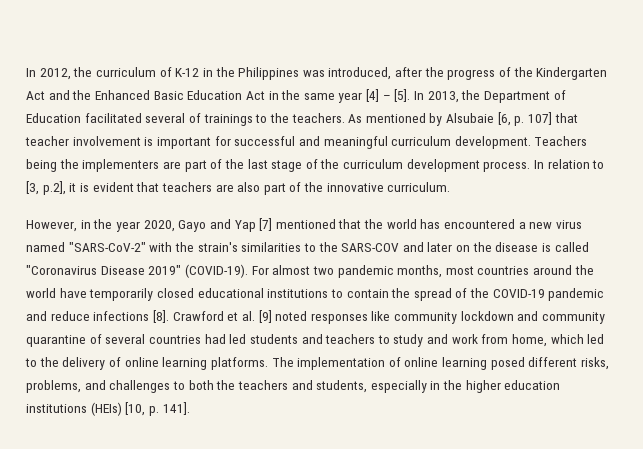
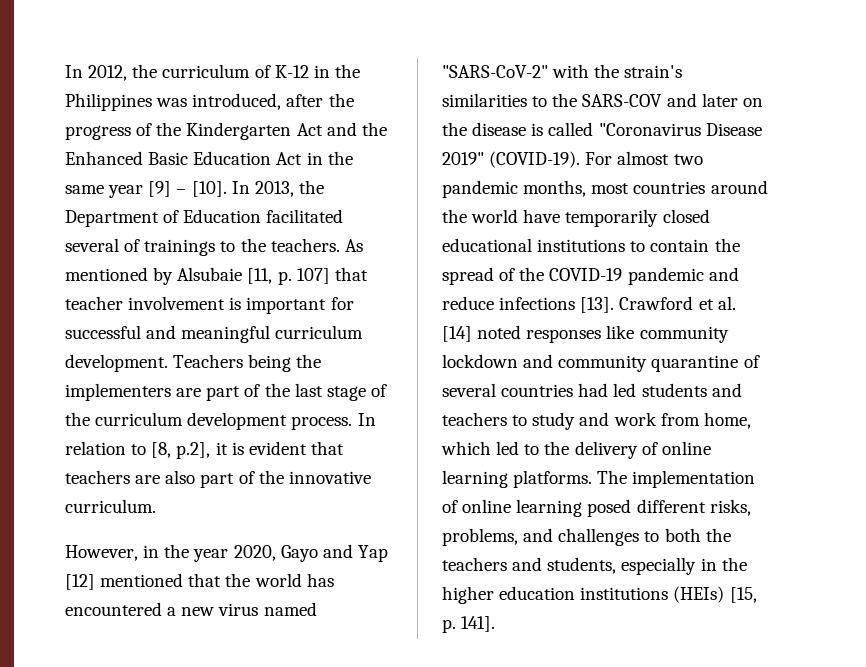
[366,89,411,102] [4] – [5]. -> [148,181,227,197] [9] – [10].
[497,112,511,126] [6, -> [247,268,273,284] [11,
[26,181,39,195] [3, -> [151,442,172,458] [8,
[259,218,273,231] [7] -> [65,574,95,590] [12]
[152,310,169,323] [8]. -> [580,297,615,313] [13].
[258,310,272,323] [9] -> [442,326,472,342] [14]
[125,402,146,416] [10, -> [729,587,757,603] [15,

